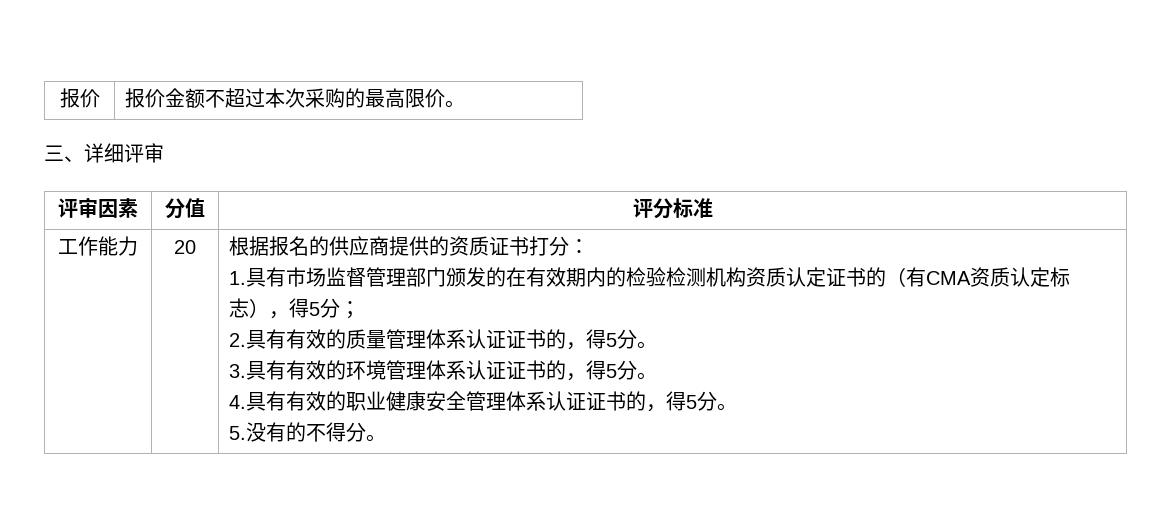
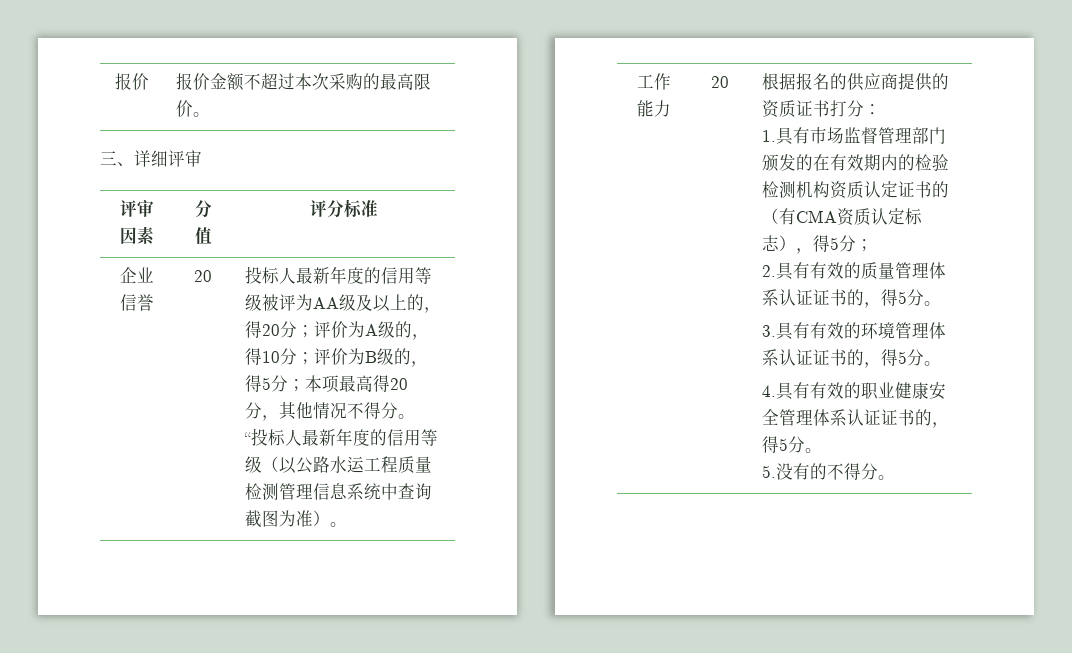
(713, 208) none -> [120,267,154,283] [120,294,154,311] [194,270,212,282] [245,266,433,284] [245,294,442,313] [245,321,430,340] [245,348,429,367] [245,375,409,393] [245,402,416,421] [244,428,439,446] [245,456,433,474] [245,483,433,500] [245,510,348,528] // 企业信誉 | 20 | 投标人最新年度的信用等级被评为AA级及以上的，得20分；评价为A级的，得10分；评价为B级的，得5分；本项最高得20分，其他情况不得分。 // “投标人最新年度的信用等级（以公路水运工程质量检测管理信息系统中查询截图为准）。

